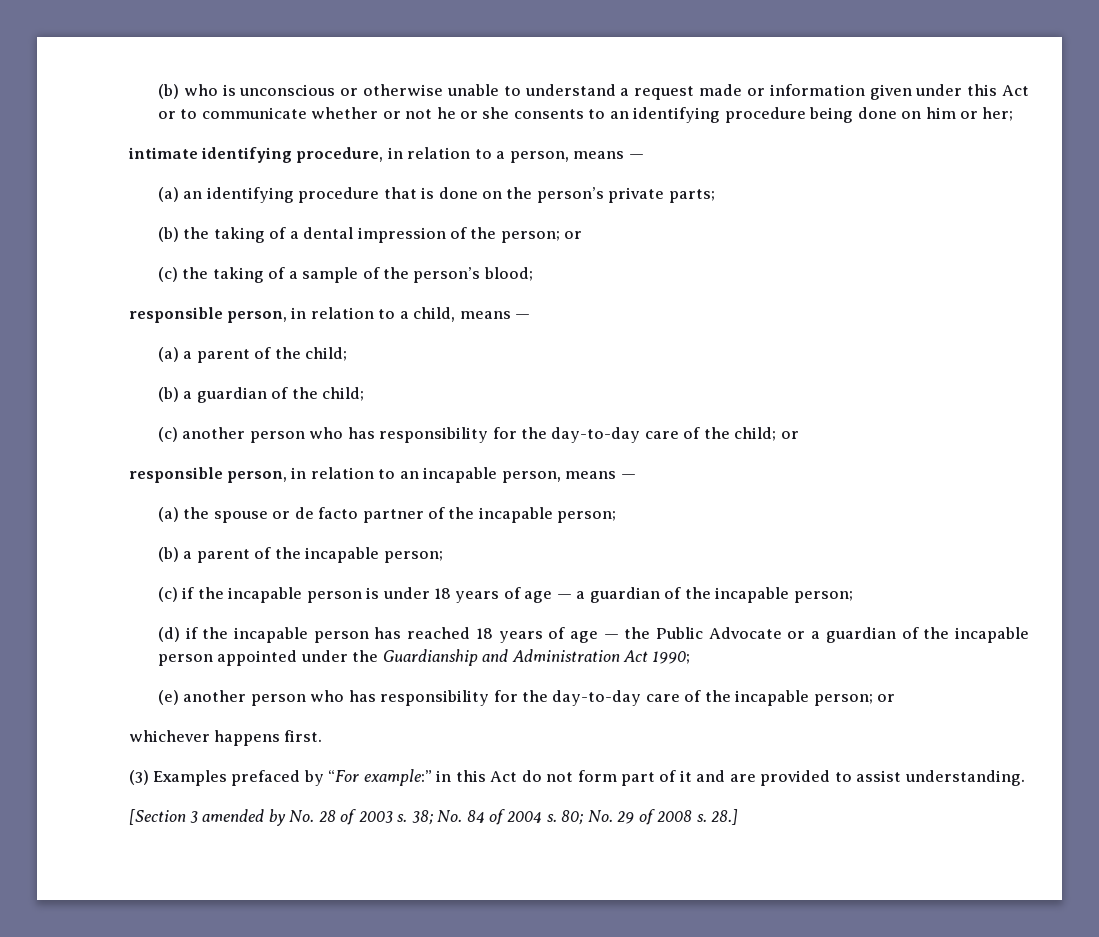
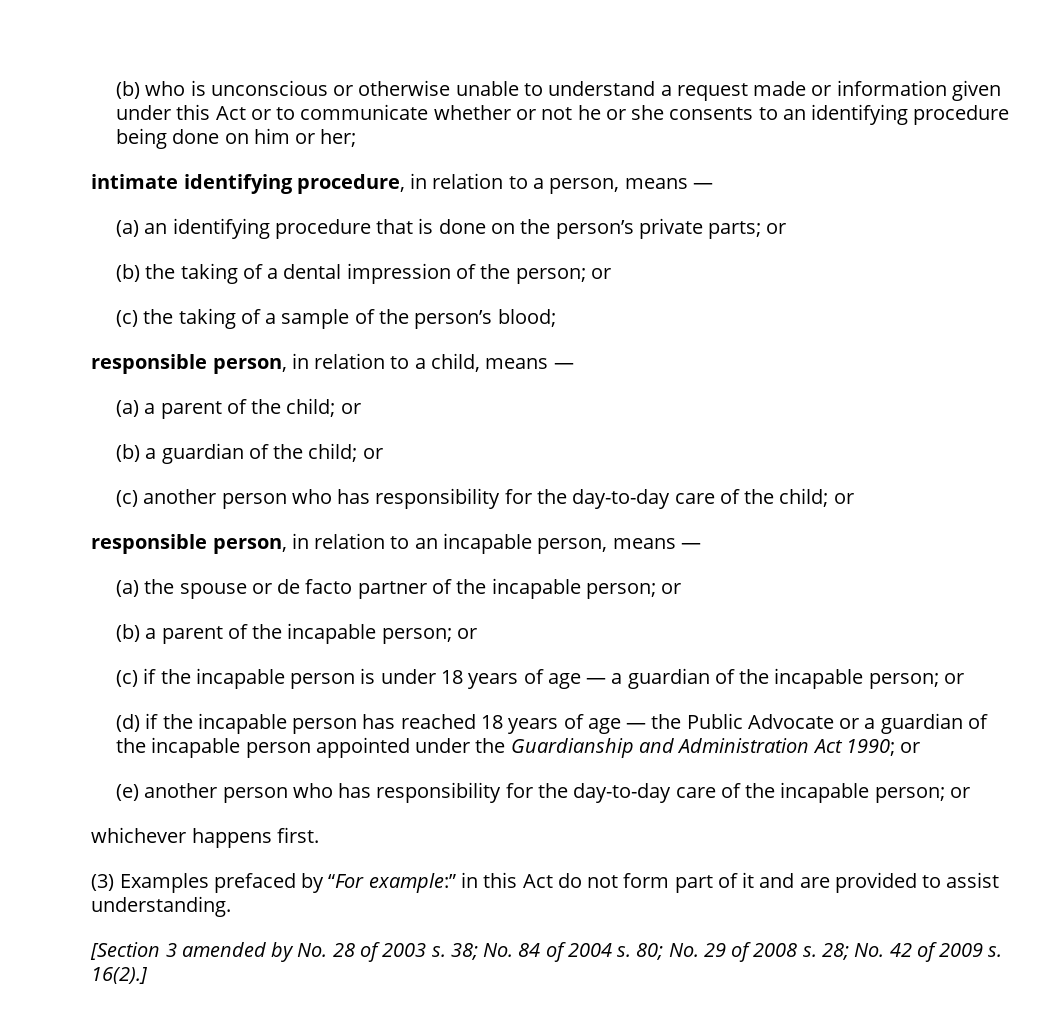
(715, 196) none -> [766,223,787,234] or
(348, 354) none -> [340,403,361,414] or
(365, 394) none -> [362,448,383,459] or
(617, 517) none -> [661,583,682,594] or
(443, 557) none -> [456,628,477,639] or
(853, 597) none -> [943,673,964,684] or
(691, 657) none -> [900,742,921,753] or
[711,809,739,825] 28.] -> [821,942,1003,962] [91,967,149,984] 28; No. 42 of 2009 s. 16(2).]

